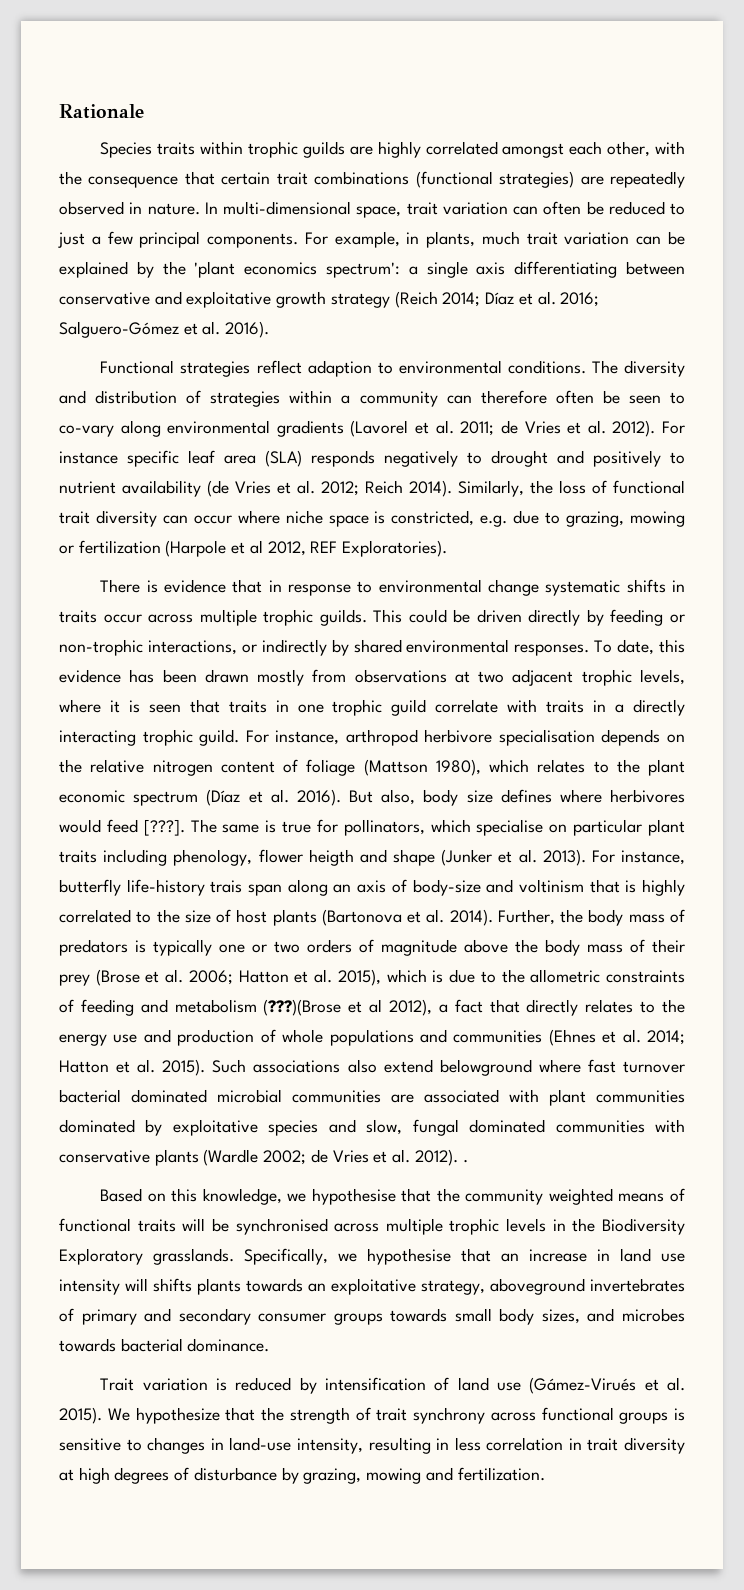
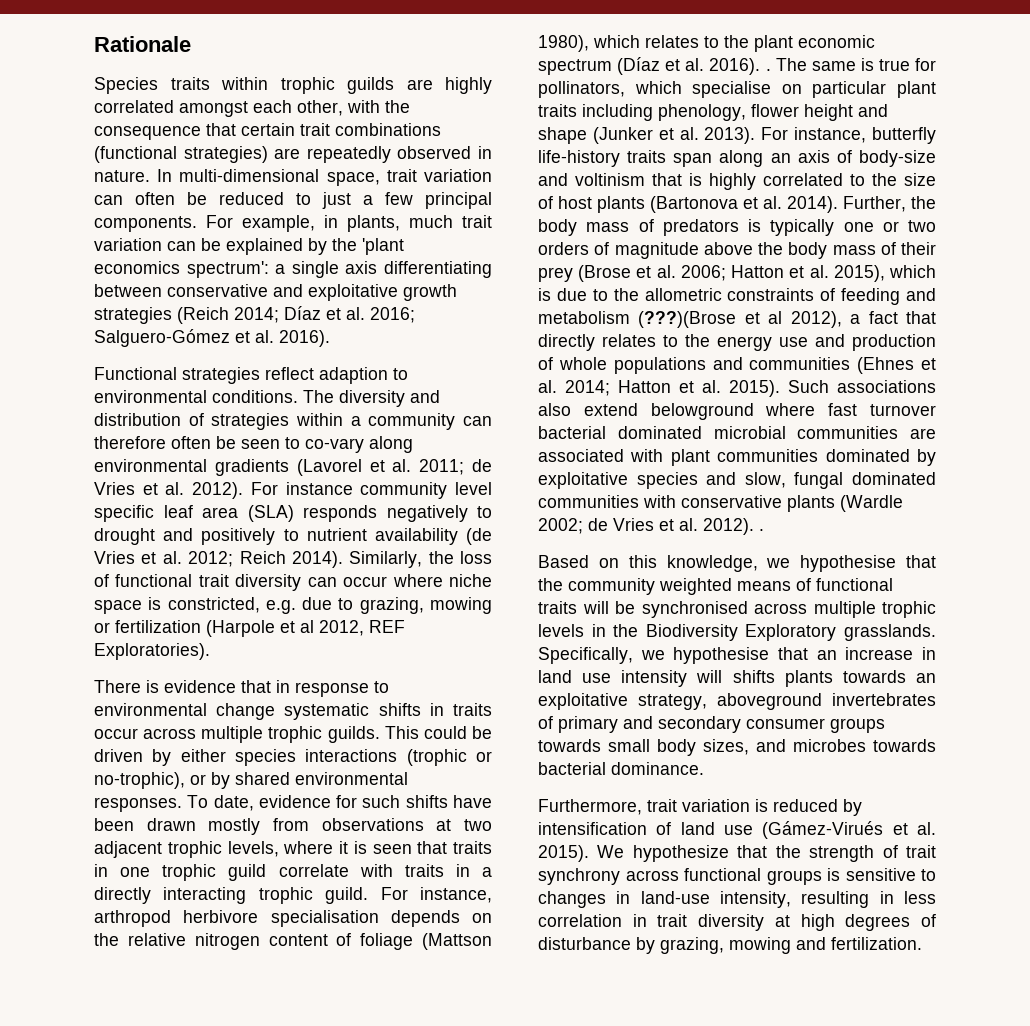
[330,293,390,308] strategy -> [94,307,172,324] strategies
(118, 457) none -> [360,482,492,499] community level
[528,609,686,626] [59,639,327,656] directly by feeding or non-trophic interactions, or indirectly -> [152,749,492,766] [94,772,206,789] by either species interactions (trophic or no-trophic), or
[658,639,685,653] [59,669,155,683] this evidence has -> [258,795,492,808] evidence for such shifts have
[348,789,685,806] [59,819,185,836] But also, body size defines where herbivores would feed [???]. -> [765,69,771,71] .
[308,849,354,866] heigth -> [804,104,853,121] height
[210,880,243,893] trais -> [627,150,667,163] traits
[100,1378,135,1391] Trait -> [538,799,677,815] Furthermore, trait

